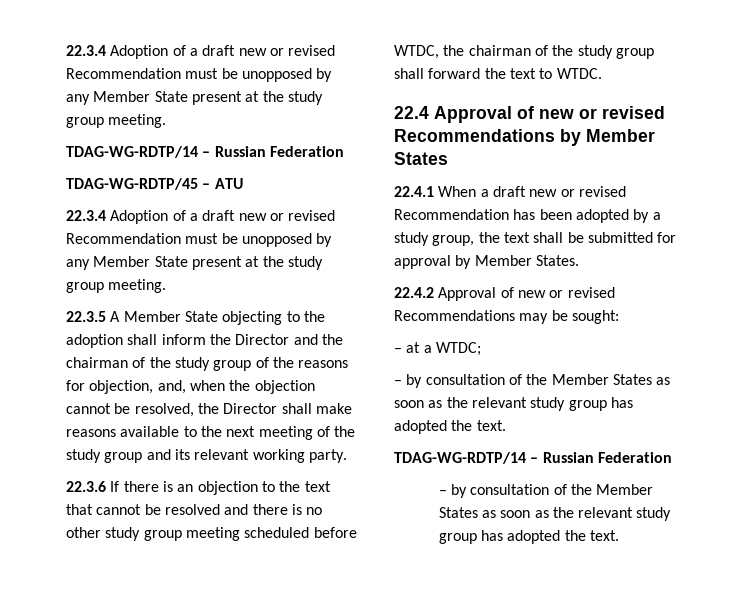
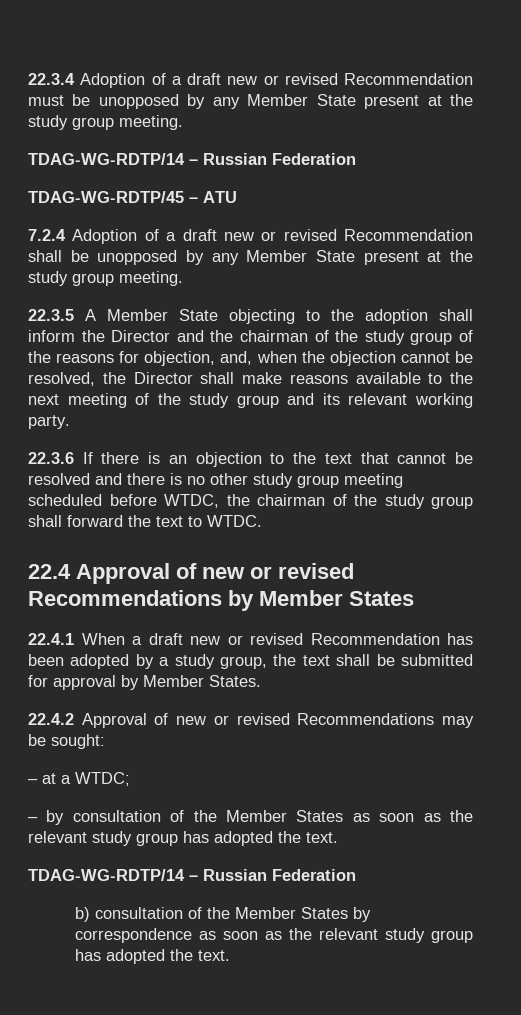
[66,210,336,224] [66,233,219,244] 22.3.4 Adoption of a draft new or revised Recommendation must -> [28,229,473,244] [28,250,62,262] 7.2.4 Adoption of a draft new or revised Recommendation shall
[438,484,654,498] [438,507,478,518] – by consultation of the Member States -> [75,907,372,922] [75,928,193,943] b) consultation of the Member States by correspondence

